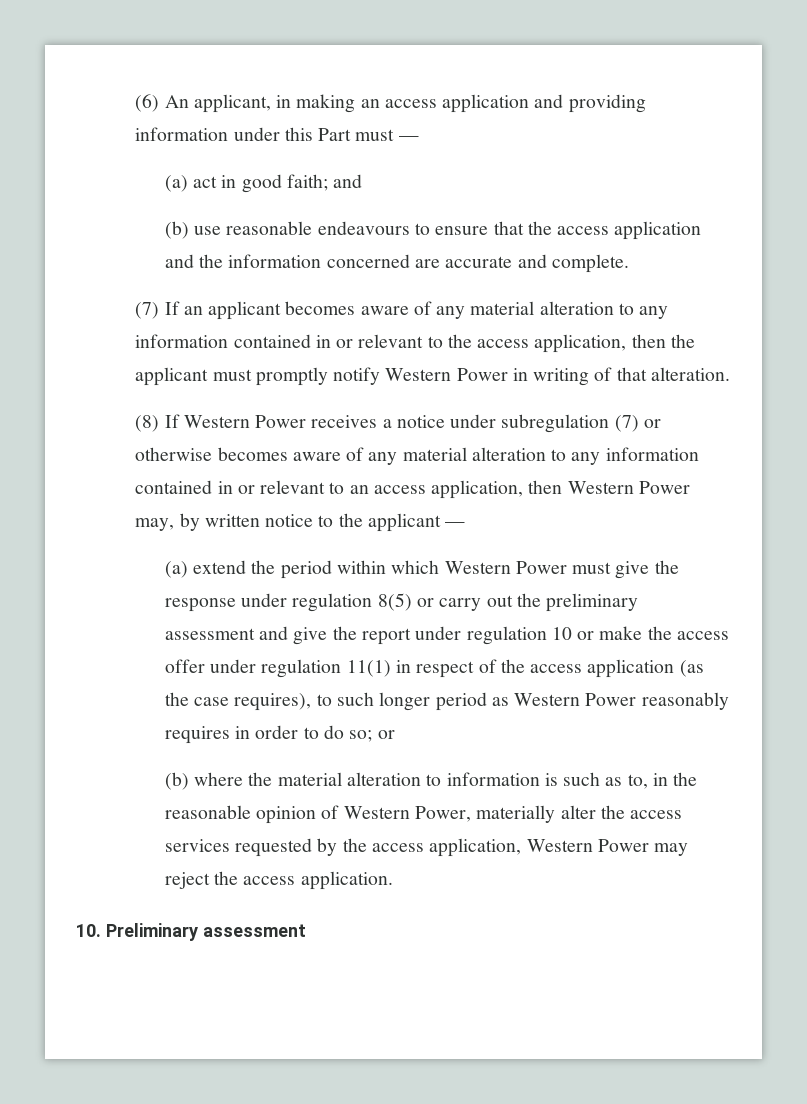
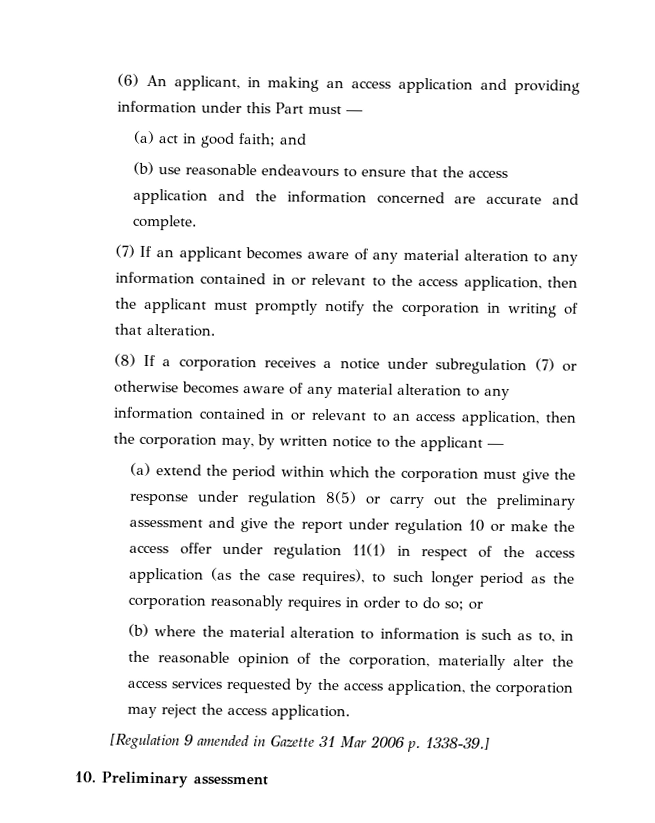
[385,368,508,381] Western Power -> [372,300,480,317] the corporation
[183,415,307,428] Western Power -> [162,356,257,372] a corporation
[567,481,690,494] Western Power -> [112,432,217,449] the corporation
[444,561,567,574] Western Power -> [374,466,479,483] the corporation
[514,693,637,706] Western Power -> [553,572,575,584] [128,594,207,610] the corporation
[343,806,471,822] Western Power, -> [319,652,430,670] the corporation,
[526,839,649,852] Western Power -> [468,680,573,697] the corporation
(393, 880) none -> [109,733,490,753] // [Regulation 9 amended in Gazette 31 Mar 2006 p. 1338-39.]

